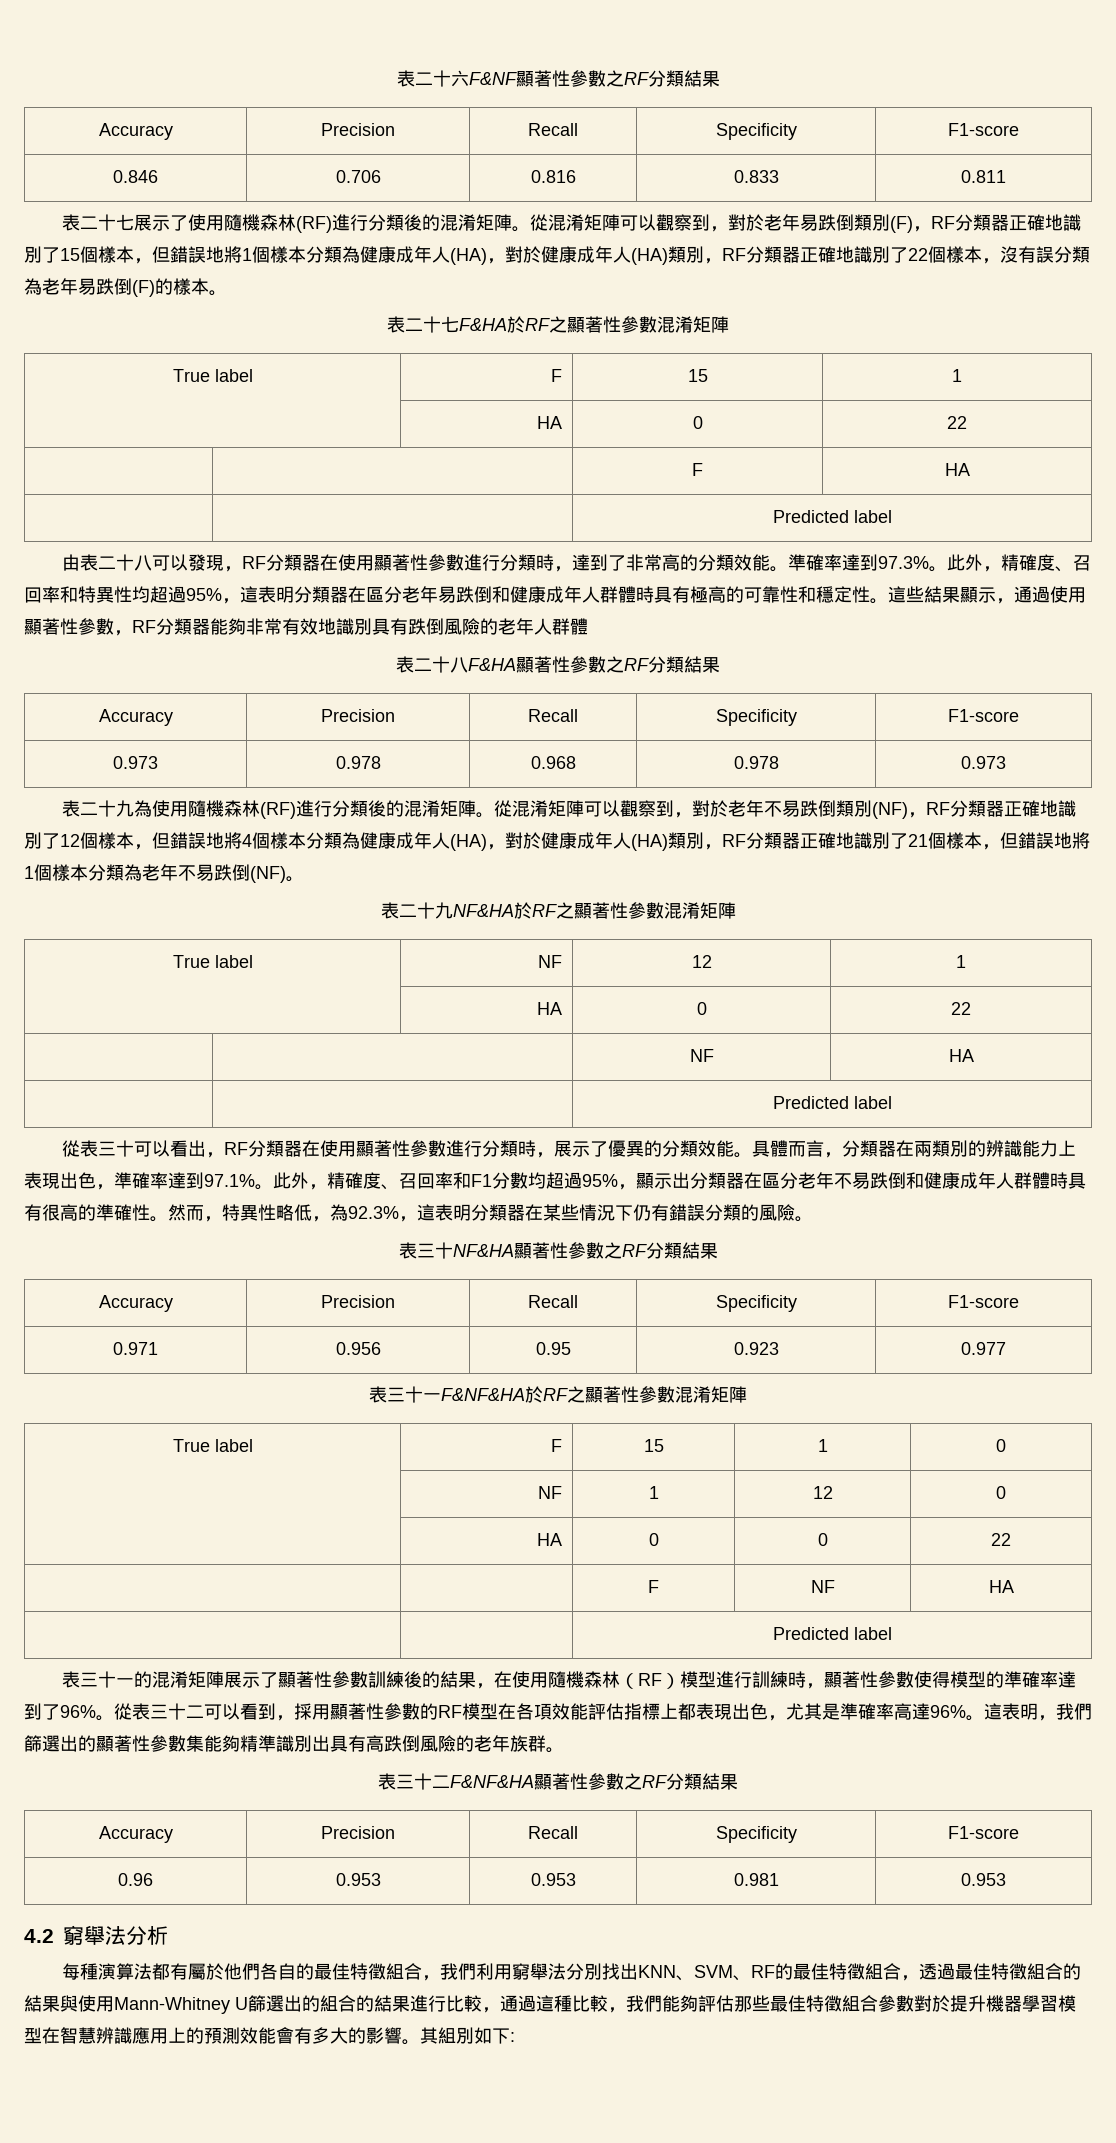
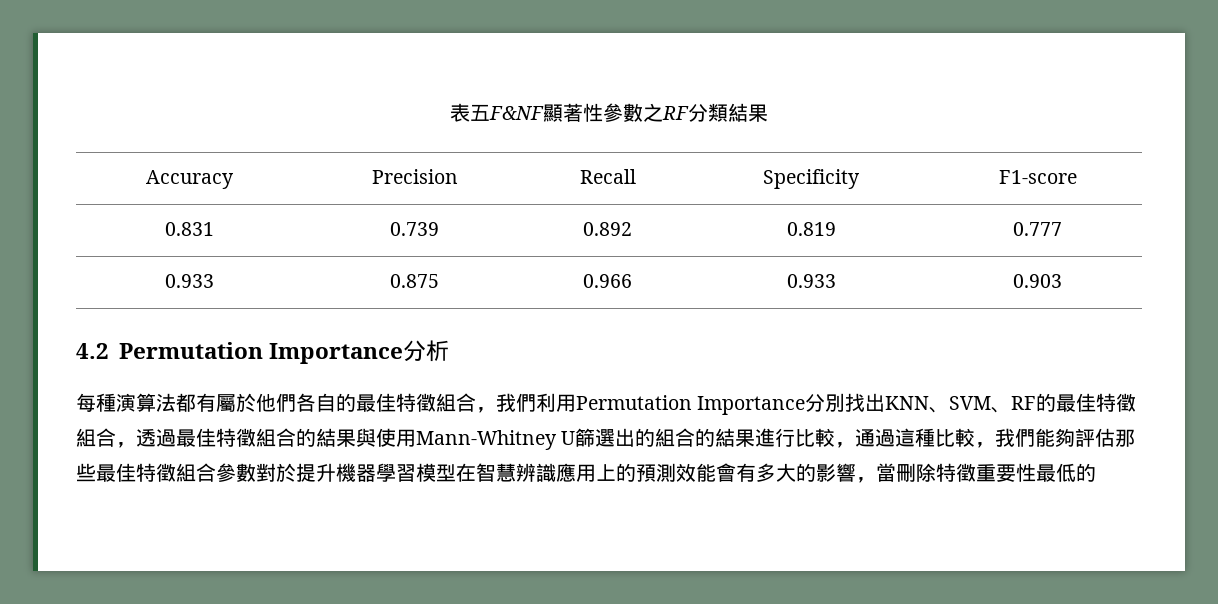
[396,70,469,87] 表二十六 -> [450,103,490,122] 表五
[113,170,158,183] [335,170,381,183] [530,170,576,183] [733,170,779,183] [961,170,1006,183] [61,214,1081,233] [24,246,1090,265] [24,278,227,297] [387,316,729,333] [172,369,253,382] [551,369,563,382] [687,369,708,382] [952,369,962,382] [537,416,563,429] [692,416,703,429] [947,416,967,429] [692,463,703,476] [944,463,970,476] [772,510,892,523] [61,554,1091,572] [24,586,1086,604] [24,618,588,636] [396,656,720,673] [98,709,173,726] [321,709,396,722] [528,709,578,722] [715,709,797,726] [948,709,1019,722] [113,756,158,769] [335,756,381,769] [530,756,576,769] [733,756,779,769] [961,756,1006,769] [61,800,1076,819] [24,832,1090,851] [24,864,304,883] [380,902,736,919] [172,955,253,968] [538,955,563,968] [691,955,712,968] [956,955,966,968] [537,1002,563,1015] [696,1002,707,1015] [951,1002,971,1015] [689,1049,714,1062] [948,1049,974,1062] [772,1096,892,1109] [61,1140,1076,1158] [24,1172,1086,1190] [24,1204,813,1222] [398,1242,718,1259] [98,1295,173,1312] [321,1295,396,1308] [528,1295,578,1308] [715,1295,797,1312] [948,1295,1019,1308] [113,1342,158,1355] [335,1342,381,1355] [535,1342,571,1355] [733,1342,779,1355] [961,1342,1006,1355] [369,1386,747,1403] [172,1439,253,1452] [551,1439,563,1452] [643,1439,664,1452] [817,1439,828,1452] [996,1439,1006,1452] [538,1486,563,1499] [648,1486,659,1499] [812,1486,833,1499] [996,1486,1006,1499] [537,1533,563,1546] [648,1533,659,1546] [817,1533,828,1546] [991,1533,1011,1546] [648,1580,659,1593] [810,1580,835,1593] [988,1580,1014,1593] [772,1627,892,1640] [61,1671,1076,1689] [24,1703,1092,1721] [24,1735,564,1753] [378,1773,738,1790] [98,1826,173,1843] [321,1826,396,1839] [528,1826,578,1839] [715,1826,797,1843] [948,1826,1019,1839] [118,1873,153,1886] [335,1873,381,1886] [530,1873,576,1886] [733,1873,779,1886] [961,1873,1006,1886] 0.846 | 0.706 | 0.816 | 0.833 | 0.811 // 表二十七展示了使用隨機森林(RF)進行分類後的混淆矩陣。從混淆矩陣可以觀察到，對於老年易跌倒類別(F)，RF分類器正確地識別了15個樣本，但錯誤地將1個樣本分類為健康成年人(HA)，對於健康成年人(HA)類別，RF分類器正確地識別了22個樣本，沒有誤分類為老年易跌倒(F)的樣本。 // 表二十七F&HA於RF之顯著性參數混淆矩陣 // True label | F | 15 | 1 // | HA | 0 | 22 // | | F | HA // | | Predicted label // 由表二十八可以發現，RF分類器在使用顯著性參數進行分類時，達到了非常高的分類效能。準確率達到97.3%。此外，精確度、召回率和特異性均超過95%，這表明分類器在區分老年易跌倒和健康成年人群體時具有極高的可靠性和穩定性。這些結果顯示，通過使用顯著性參數，RF分類器能夠非常有效地識別具有跌倒風險的老年人群體 // 表二十八F&HA顯著性參數之RF分類結果 // Accuracy | Precision | Recall | Specificity | F1-score // 0.973 | 0.978 | 0.968 | 0.978 | 0.973 // 表二十九為使用隨機森林(RF)進行分類後的混淆矩陣。從混淆矩陣可以觀察到，對於老年不易跌倒類別(NF)，RF分類器正確地識別了12個樣本，但錯誤地將4個樣本分類為健康成年人(HA)，對於健康成年人(HA)類別，RF分類器正確地識別了21個樣本，但錯誤地將1個樣本分類為老年不易跌倒(NF)。 // 表二十九NF&HA於RF之顯著性參數混淆矩陣 // True label | NF | 12 | 1 // | HA | 0 | 22 // | | NF | HA // | | Predicted label // 從表三十可以看出，RF分類器在使用顯著性參數進行分類時，展示了優異的分類效能。具體而言，分類器在兩類別的辨識能力上表現出色，準確率達到97.1%。此外，精確度、召回率和F1分數均超過95%，顯示出分類器在區分老年不易跌倒和健康成年人群體時具有很高的準確性。然而，特異性略低，為92.3%，這表明分類器在某些情況下仍有錯誤分類的風險。 // 表三十NF&HA顯著性參數之RF分類結果 // Accuracy | Precision | Recall | Specificity | F1-score // 0.971 | 0.956 | 0.95 | 0.923 | 0.977 // 表三十一F&NF&HA於RF之顯著性參數混淆矩陣 // True label | F | 15 | 1 | 0 // | NF | 1 | 12 | 0 // | HA | 0 | 0 | 22 // | | F | NF | HA // | | Predicted label // 表三十一的混淆矩陣展示了顯著性參數訓練後的結果，在使用隨機森林（RF）模型進行訓練時，顯著性參數使得模型的準確率達到了96%。從表三十二可以看到，採用顯著性參數的RF模型在各項效能評估指標上都表現出色，尤其是準確率高達96%。這表明，我們篩選出的顯著性參數集能夠精準識別出具有高跌倒風險的老年族群。 // 表三十二F&NF&HA顯著性參數之RF分類結果 // Accuracy | Precision | Recall | Specificity | F1-score // 0.96 | 0.953 | 0.953 | 0.981 | 0.953 -> [165,222,214,236] [390,222,439,236] [583,222,632,236] [786,222,836,236] [1013,222,1062,236] [165,274,214,288] [390,274,439,288] [583,274,632,288] [786,274,836,288] [1013,274,1062,288] 0.831 | 0.739 | 0.892 | 0.819 | 0.777 // 0.933 | 0.875 | 0.966 | 0.933 | 0.903
[63,1925,126,1945] 窮舉法 -> [118,342,403,364] Permutation Importance
[511,1963,566,1980] 窮舉法 -> [576,395,806,415] Permutation Importance
[402,2027,515,2045] 。其組別如下: -> [856,463,1096,483] ，當刪除特徵重要性最低的

